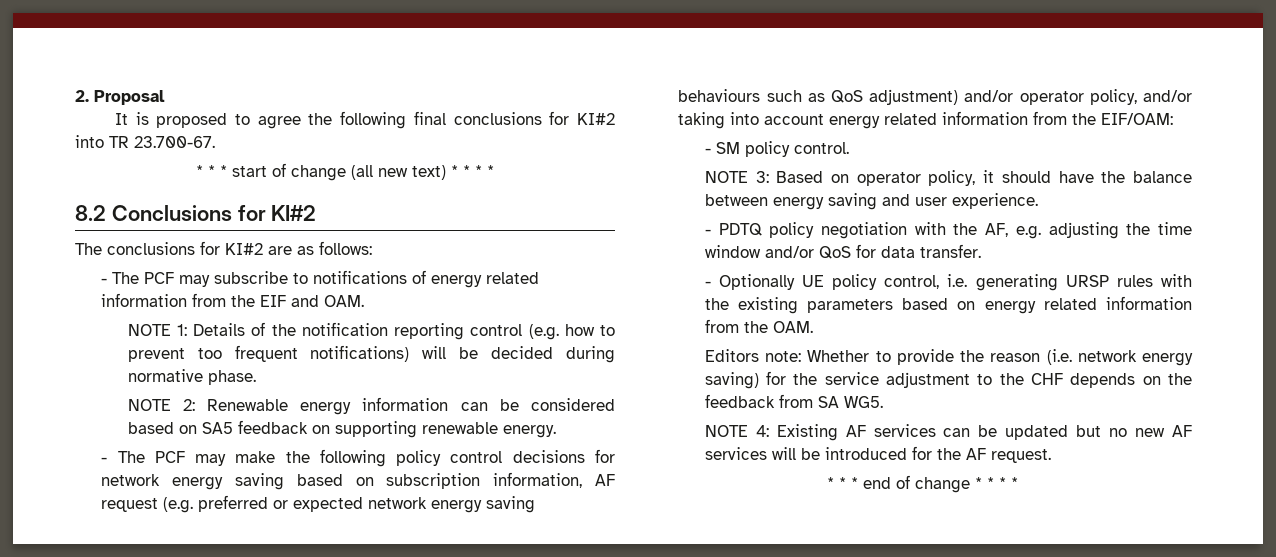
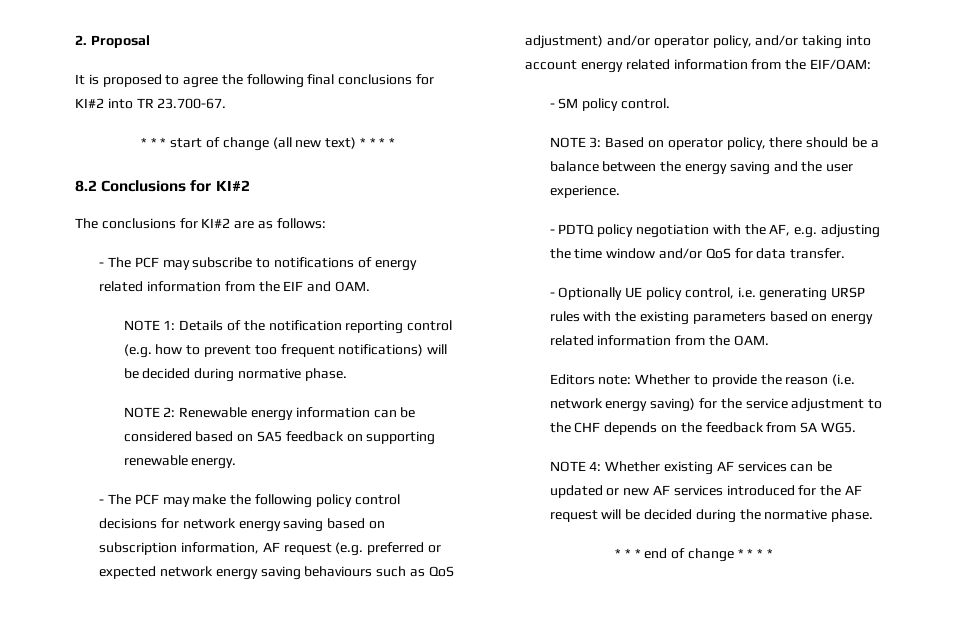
[983,170,1126,183] it should have the -> [769,137,879,148] there should be a
(768, 200) none -> [660,161,682,172] the
(910, 200) none -> [801,161,823,172] the
[776,424,838,441] Existing -> [605,461,713,475] Whether existing
[1076,425,1128,437] but no -> [606,488,620,496] or
[771,447,820,460] will be -> (723, 490) none
[990,449,1051,463] request. -> [549,509,874,523] request will be decided during the normative phase.

